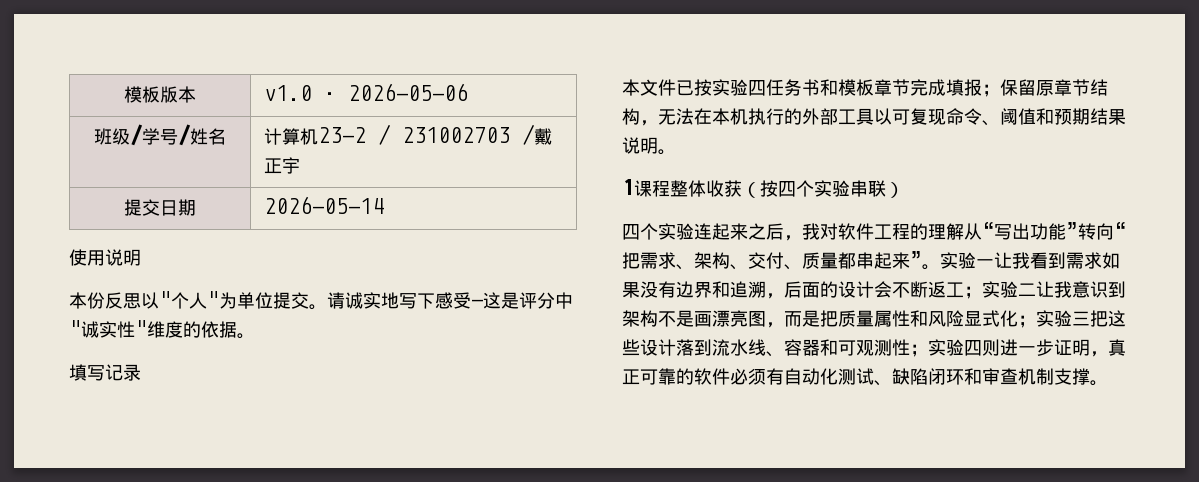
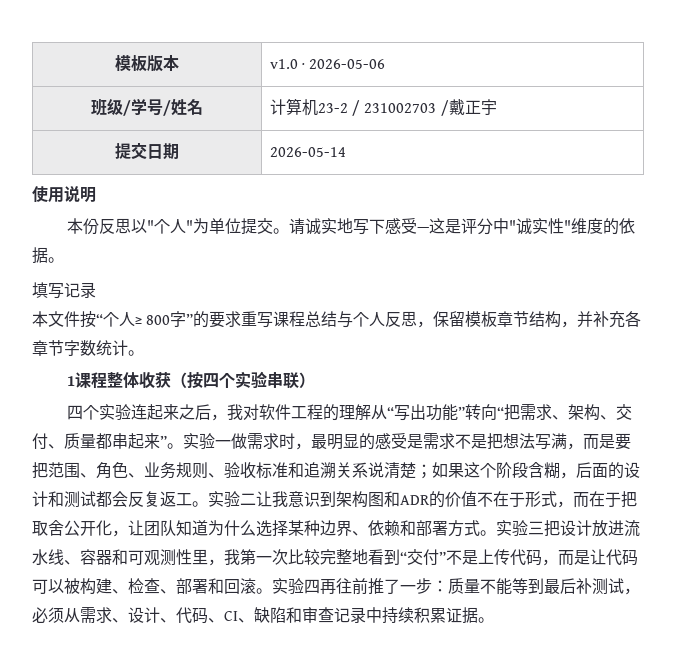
[676,79,1108,97] [622,108,1126,126] [622,137,658,154] 已按实验四任务书和模板章节完成填报；保留原章节结构，无法在本机执行的外部工具以可复现命令、阈值和预期结果说明 -> [80,311,642,328] [32,340,128,356] 按“个人≥ 800字”的要求重写课程总结与个人反思，保留模板章节结构，并补充各章节字数统计
[994,252,1120,269] [622,281,982,299] 让我看到需求如果没有边界和追溯，后面的设计会不断返工； -> [231,433,631,450] [32,462,640,479] [32,491,208,508] 做需求时，最明显的感受是需求不是把想法写满，而是要把范围、角色、业务规则、验收标准和追溯关系说清楚；如果这个阶段含糊，后面的设计和测试都会反复返工。
[658,310,1126,328] [622,339,712,356] 不是画漂亮图，而是把质量属性和风险显式化；实验三把这些设计落到 -> [368,491,637,508] [32,520,624,537] 图和ADR的价值不在于形式，而在于把取舍公开化，让团队知道为什么选择某种边界、依赖和部署方式。实验三把设计放进
[910,339,1126,357] [622,368,1090,386] ；实验四则进一步证明，真正可靠的软件必须有自动化测试、缺陷闭环和审查机制支撑 -> [192,549,638,566] [32,578,640,595] [32,607,478,624] 里，我第一次比较完整地看到“交付”不是上传代码，而是让代码可以被构建、检查、部署和回滚。实验四再往前推了一步：质量不能等到最后补测试，必须从需求、设计、代码、CI、缺陷和审查记录中持续积累证据

